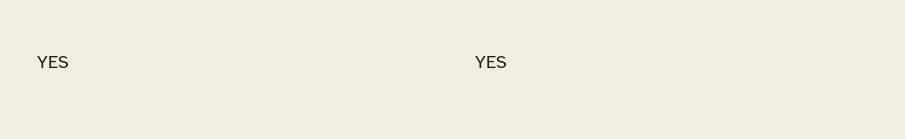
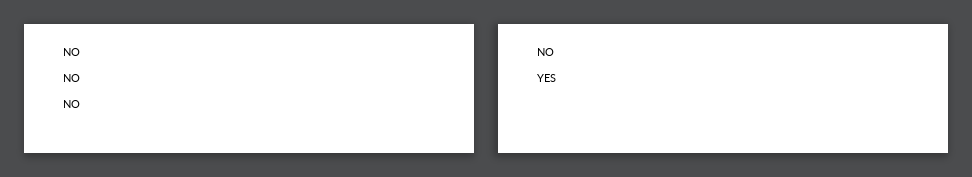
[37,56,69,68] YES -> [63,48,80,56] [63,74,80,82] [63,100,80,108] [537,48,554,56] NO // NO // NO // NO

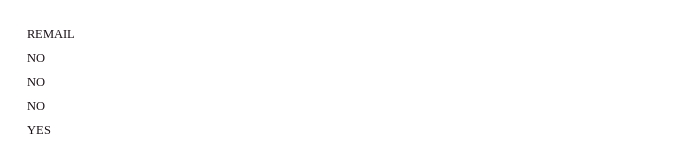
[63,48,80,56] NO -> [27,30,75,38] REMAIL

